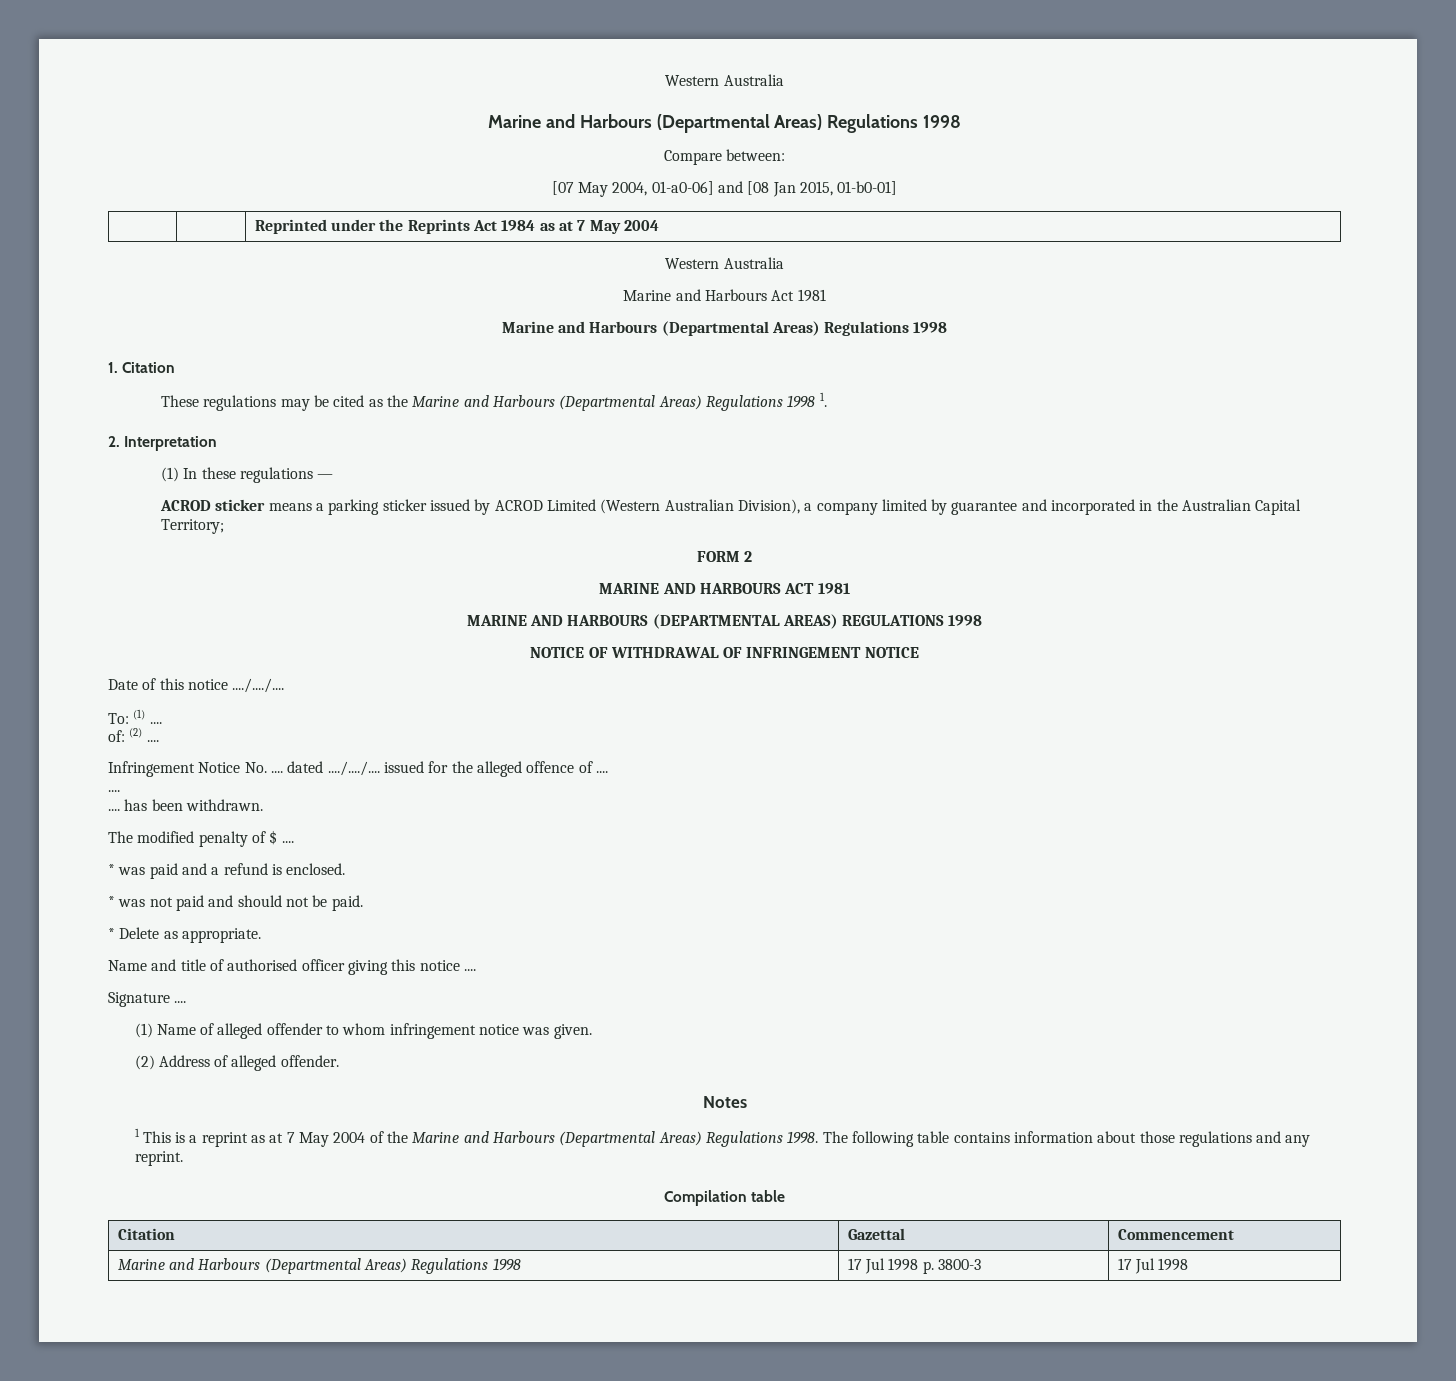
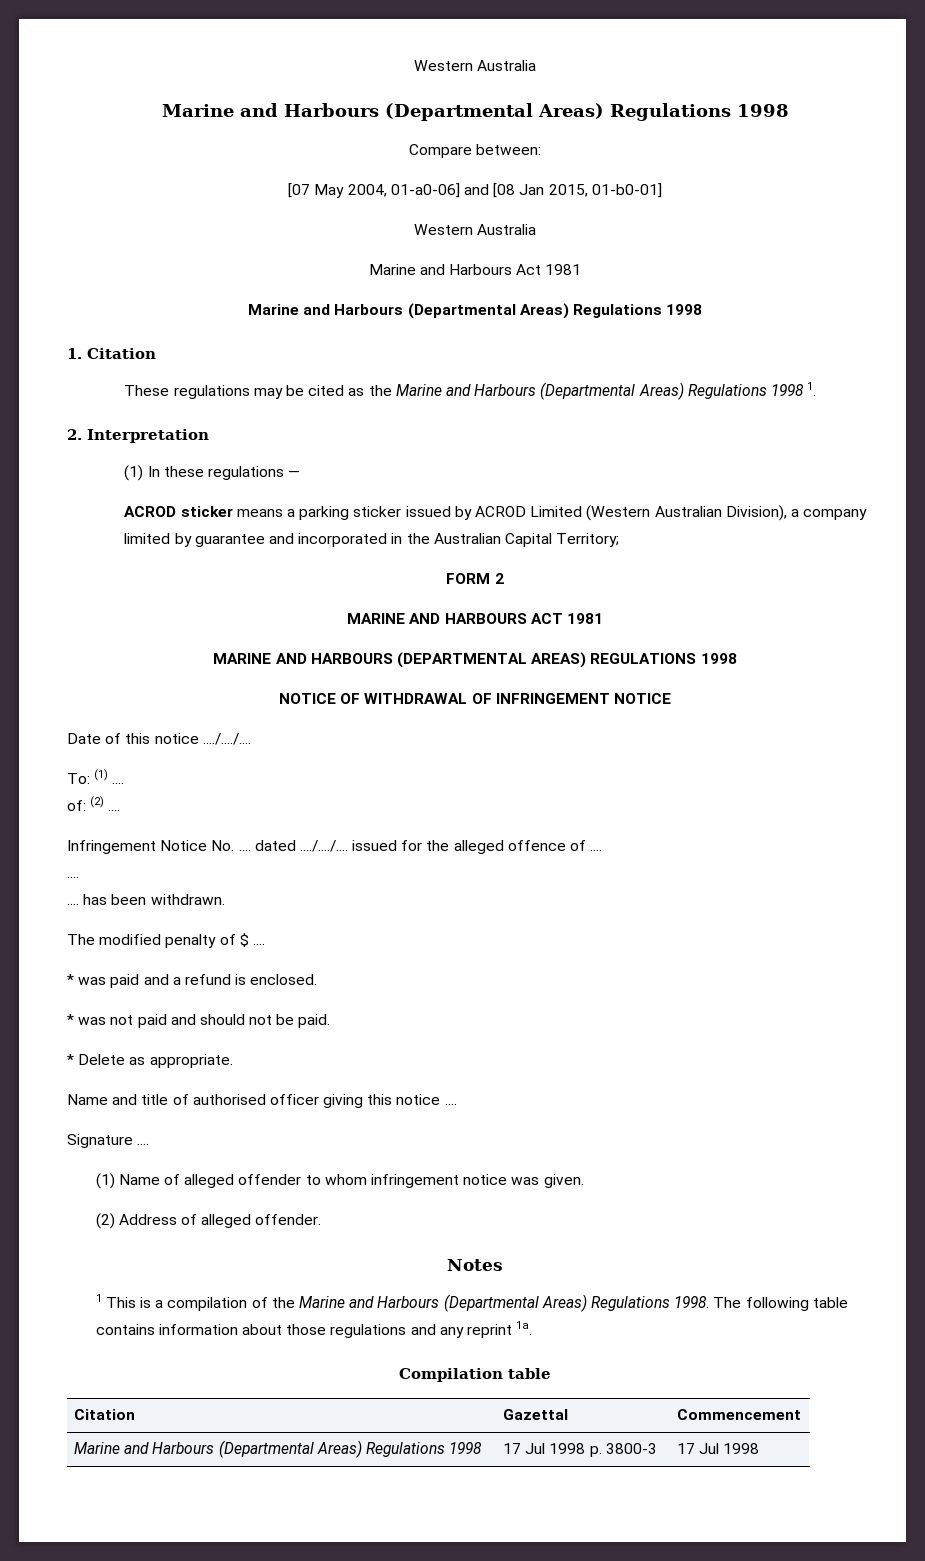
[254,219,659,234] // | | Reprinted under the Reprints Act 1984 as at 7 May 2004 -> (662, 190) none
[201,1132,366,1147] reprint as at 7 May 2004 -> [167,1297,248,1311] compilation
[134,1151,183,1166] reprint. -> [467,1321,533,1338] reprint 1a.

